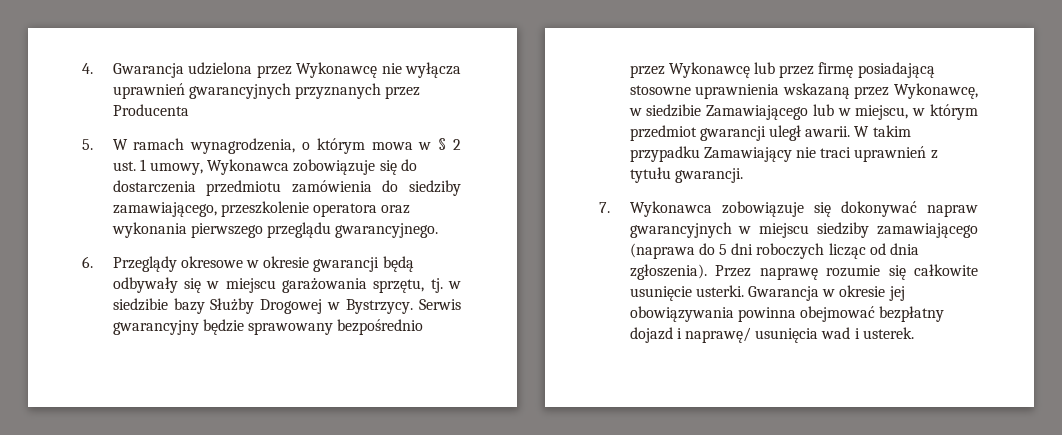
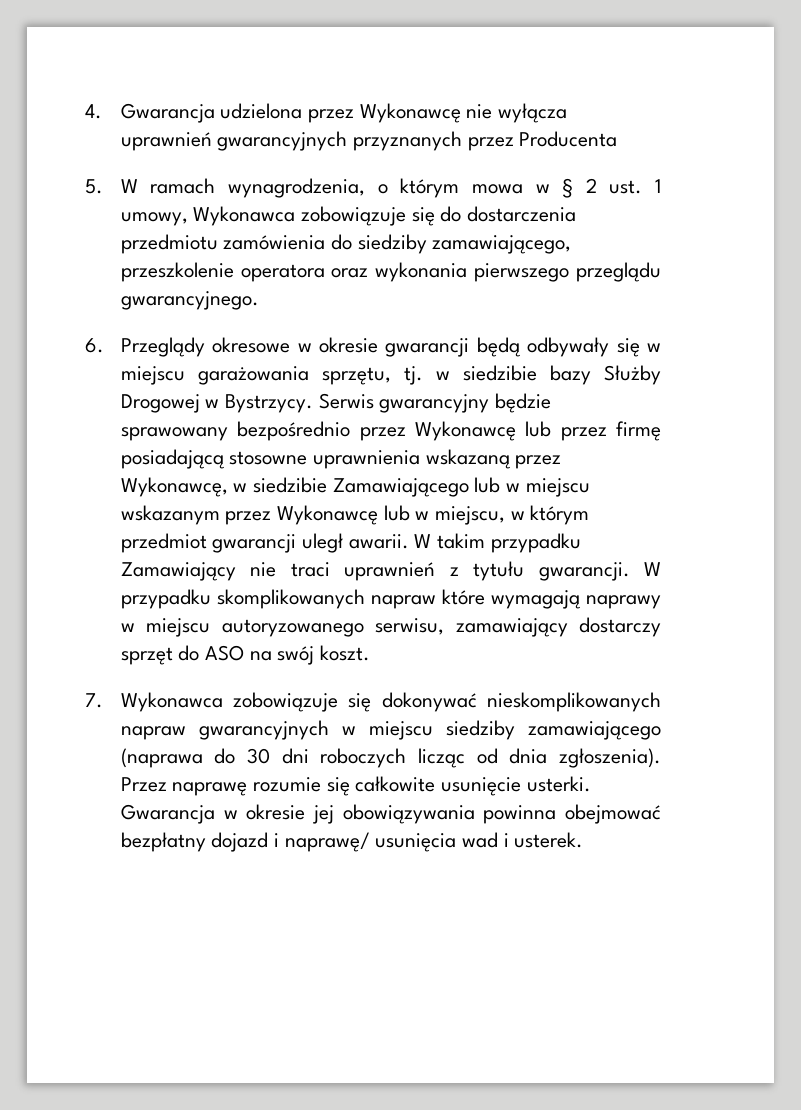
(851, 112) none -> [525,478,590,497] [120,505,430,525] miejscu wskazanym przez Wykonawcę lub w
(743, 175) none -> [644,562,661,576] [120,589,661,609] [120,617,661,637] [120,645,371,665] W przypadku skomplikowanych napraw które wymagają naprawy w miejscu autoryzowanego serwisu, zamawiający dostarczy sprzęt do ASO na swój koszt.
(917, 209) none -> [487,692,661,712] nieskomplikowanych
[718,244,727,255] 5 -> [247,748,271,764] 30

